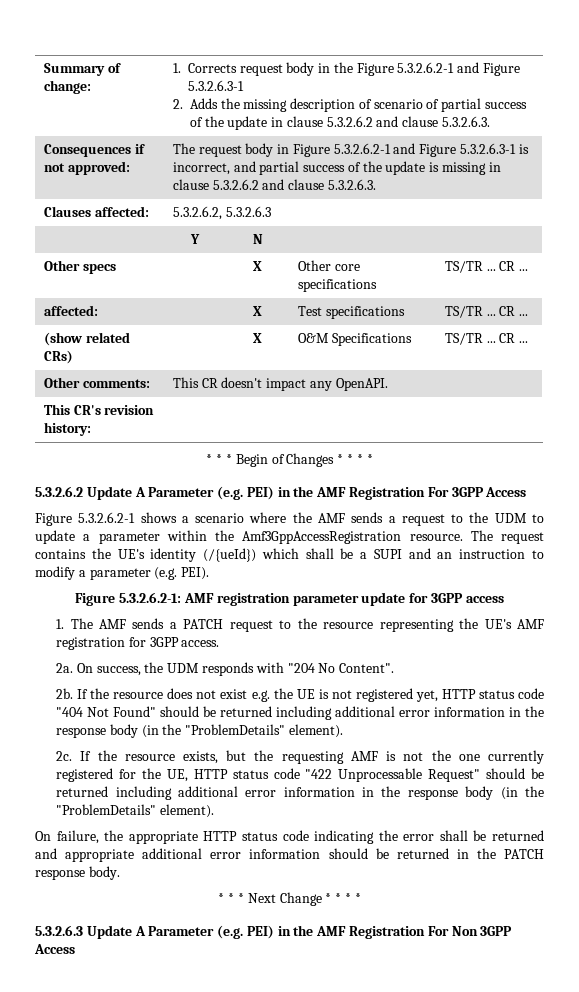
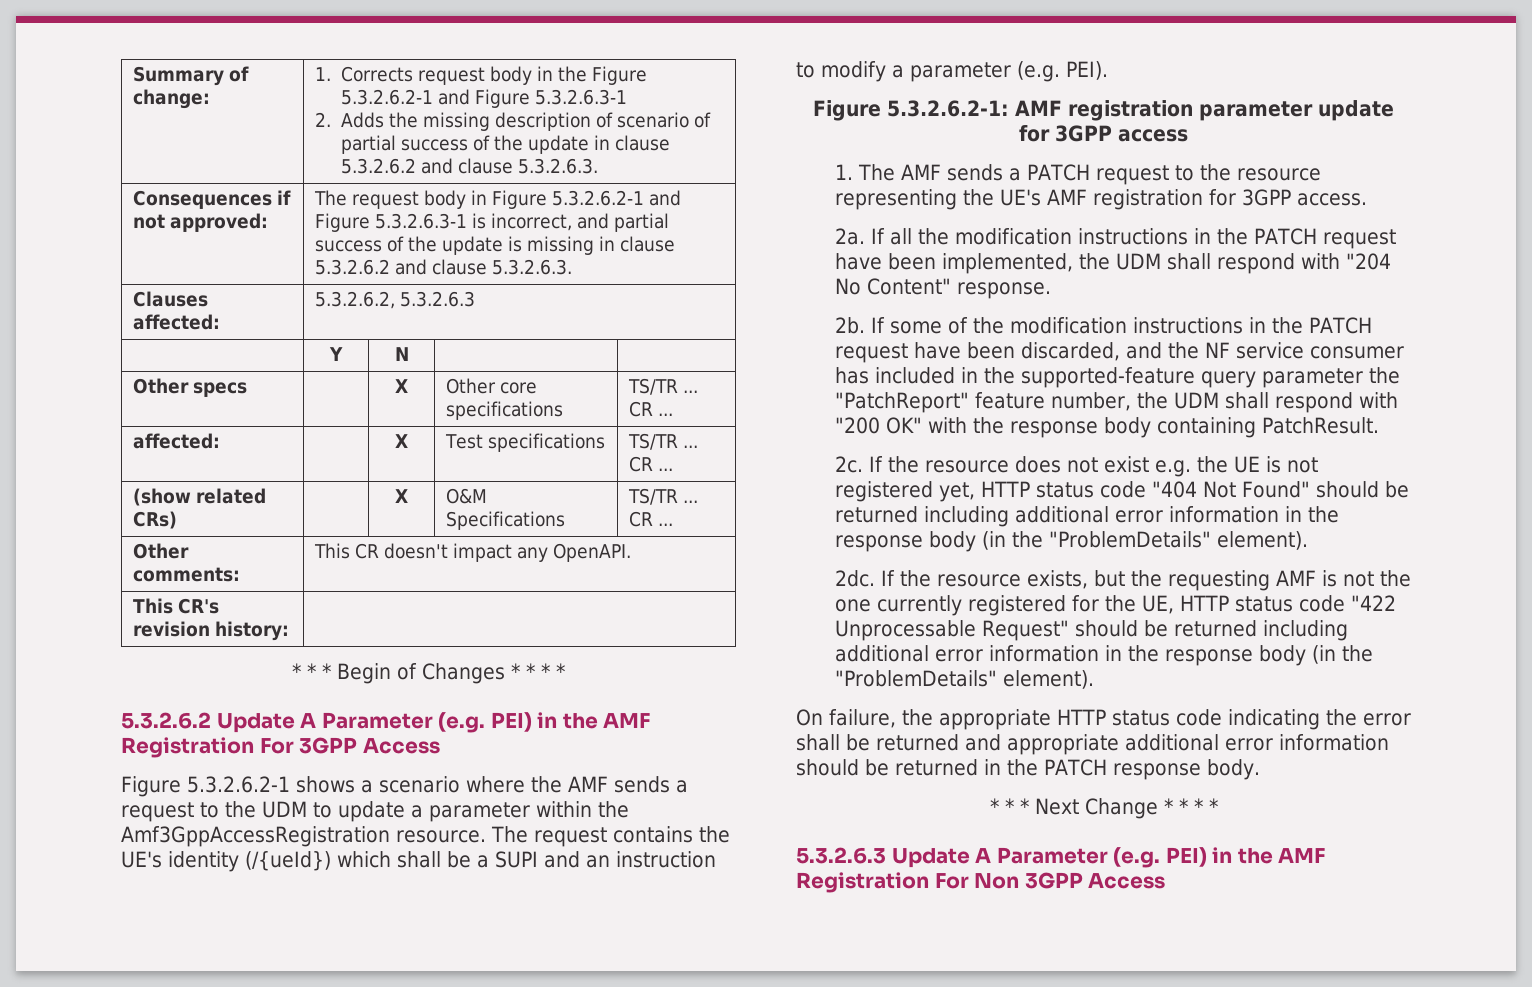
[76,662,255,676] On success, the UDM responds -> [870,228,1396,249] [834,253,1295,274] If all the modification instructions in the PATCH request have been implemented, the UDM shall respond
[339,663,395,673] Content". -> [866,278,1051,299] Content" response.
(89, 694) none -> [889,317,1372,334] [834,342,1404,363] [834,367,1400,388] [834,392,1398,413] [834,417,1379,438] [834,456,883,473] some of the modification instructions in the PATCH request have been discarded, and the NF service consumer has included in the supported-feature query parameter the "PatchReport" feature number, the UDM shall respond with "200 OK" with the response body containing PatchResult. // 2c. If
[56,751,73,761] 2c. -> [834,570,875,587] 2dc.

